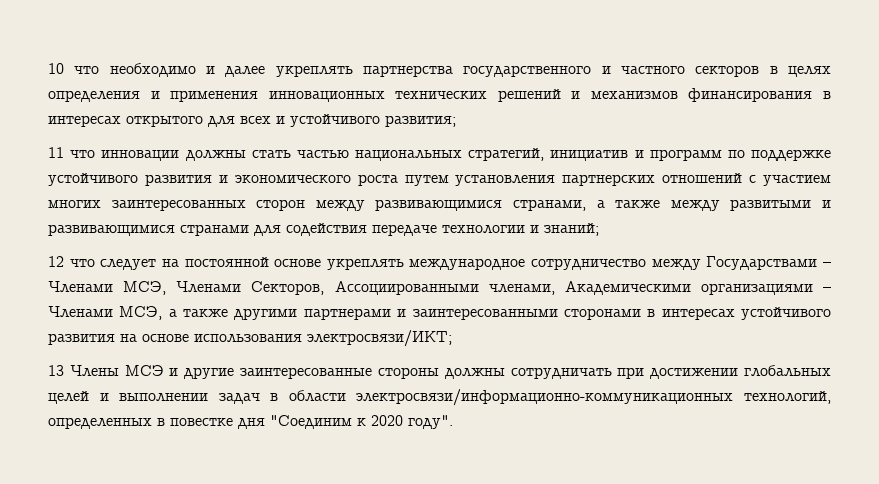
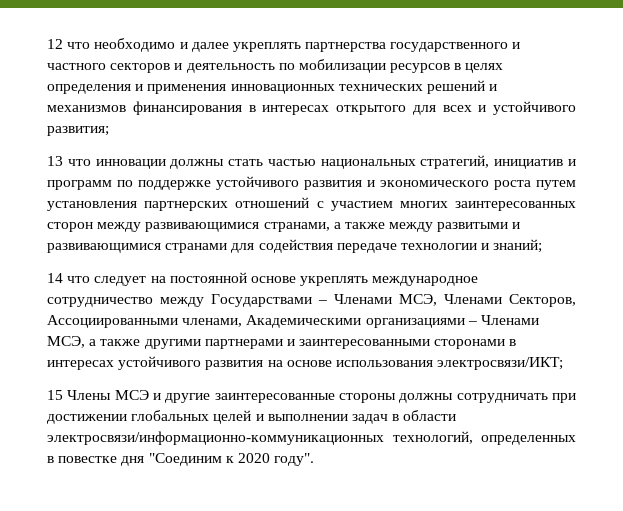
[48,63,64,74] 10 -> [47,39,63,49] 12
(760, 71) none -> [174,59,451,73] и деятельность по мобилизации ресурсов
[48,147,64,158] 11 -> [47,156,63,166] 13
[48,256,64,267] 12 -> [47,273,63,283] 14
[48,365,64,376] 13 -> [47,390,63,400] 15

